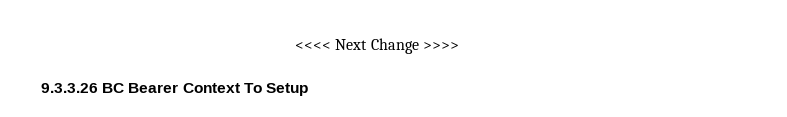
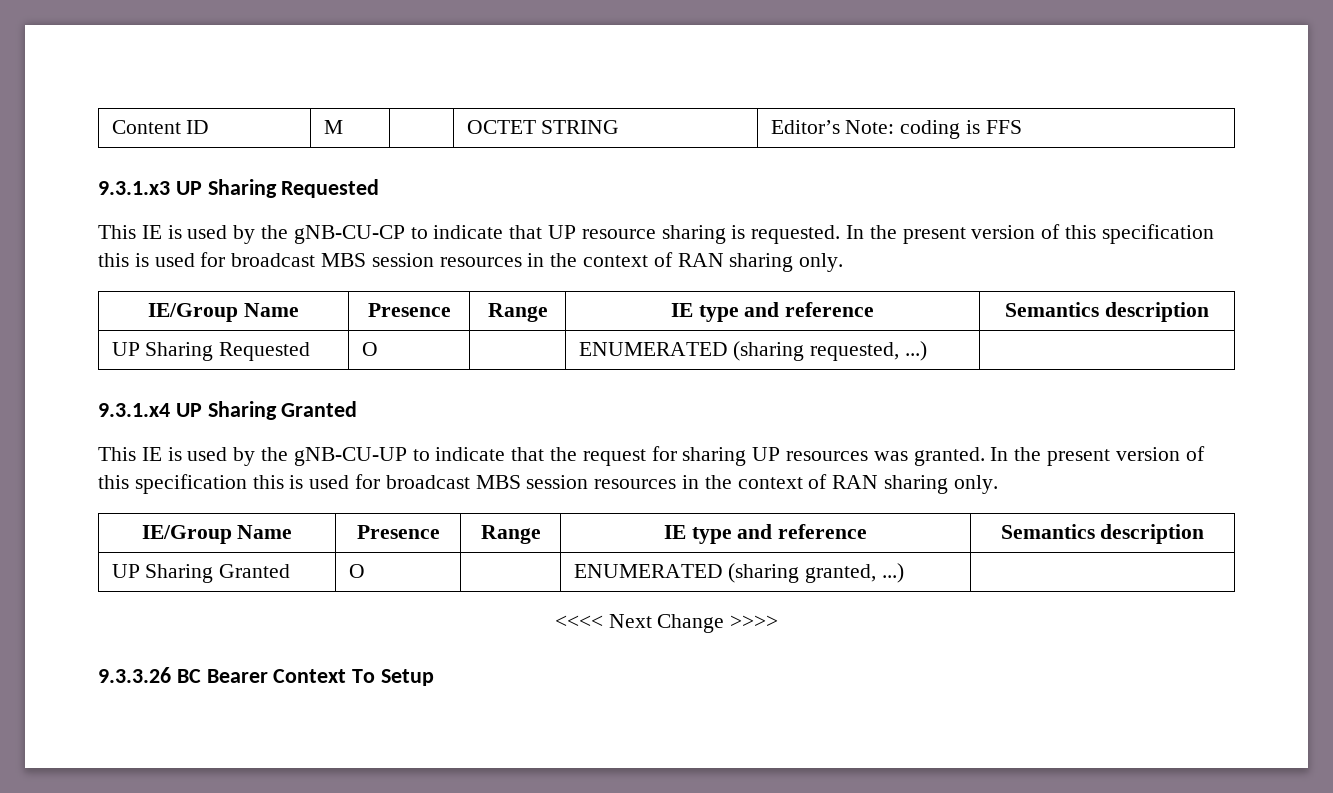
(295, 46) none -> [111,120,210,134] [323,120,343,134] [466,120,620,134] [770,120,1022,139] [98,179,380,198] [98,224,1214,244] [98,252,844,272] [148,303,299,322] [367,303,451,317] [487,303,548,322] [670,302,875,322] [1005,302,1209,322] [111,342,311,361] [361,342,378,356] [578,341,928,361] [98,401,358,420] [98,446,1205,466] [98,474,998,494] [141,525,293,544] [356,525,440,539] [480,525,541,544] [663,524,868,544] [1000,524,1205,544] [111,564,291,583] [348,564,365,578] [573,563,905,583] Content ID | M | | OCTET STRING | Editor’s Note: coding is FFS // 9.3.1.x3 UP Sharing Requested // This IE is used by the gNB-CU-CP to indicate that UP resource sharing is requested. In the present version of this specification this is used for broadcast MBS session resources in the context of RAN sharing only. // IE/Group Name | Presence | Range | IE type and reference | Semantics description // UP Sharing Requested | O | | ENUMERATED (sharing requested, ...) | // 9.3.1.x4 UP Sharing Granted // This IE is used by the gNB-CU-UP to indicate that the request for sharing UP resources was granted. In the present version of this specification this is used for broadcast MBS session resources in the context of RAN sharing only. // IE/Group Name | Presence | Range | IE type and reference | Semantics description // UP Sharing Granted | O | | ENUMERATED (sharing granted, ...) | //

